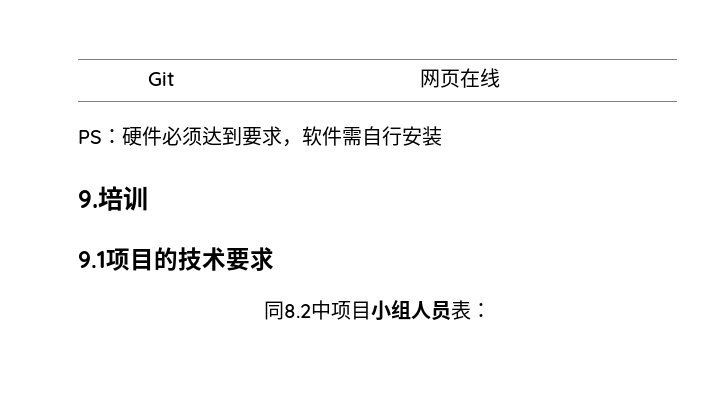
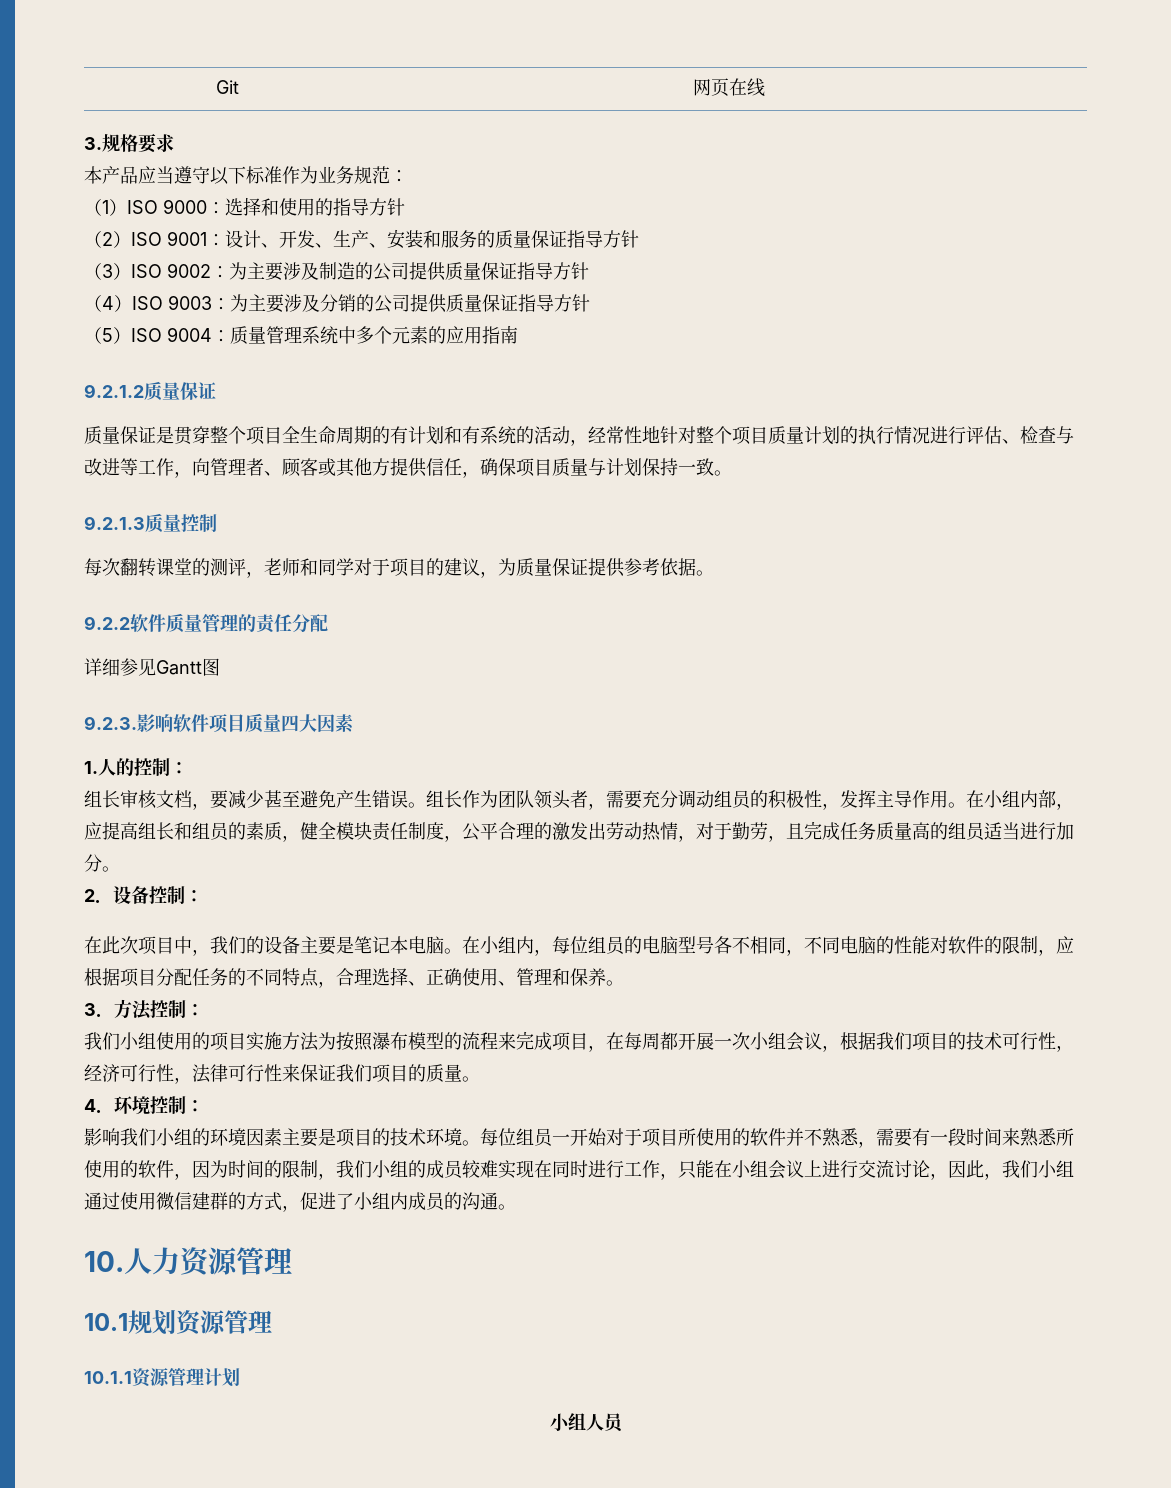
[78,126,442,147] [78,186,148,211] [78,247,274,271] [264,300,371,320] PS：硬件必须达到要求，软件需自行安装 // 9.培训 // 9.1项目的技术要求 // 同8.2中项目 -> [84,134,174,153] [84,166,408,185] [84,197,405,216] [84,229,639,249] [84,262,589,281] [84,294,590,313] [84,325,518,345] [84,381,216,401] [84,426,1074,446] [84,458,732,478] [84,513,217,533] [84,558,714,578] [84,613,328,634] [84,658,220,676] [84,713,354,733] [84,758,188,776] [84,789,1074,810] [84,821,1074,842] [84,854,120,872] [84,886,203,904] [84,936,1074,956] [84,967,624,988] [84,999,204,1020] [84,1031,1074,1052] [84,1064,480,1084] [84,1096,204,1115] [84,1128,1074,1148] [84,1160,1074,1180] [84,1192,516,1212] [84,1247,292,1277] [84,1310,272,1336] [84,1368,240,1387] 3.规格要求 // 本产品应当遵守以下标准作为业务规范： // （1）ISO 9000：选择和使用的指导方针 // （2）ISO 9001：设计、开发、生产、安装和服务的质量保证指导方针 // （3）ISO 9002：为主要涉及制造的公司提供质量保证指导方针 // （4）ISO 9003：为主要涉及分销的公司提供质量保证指导方针 // （5）ISO 9004：质量管理系统中多个元素的应用指南 // 9.2.1.2质量保证 // 质量保证是贯穿整个项目全生命周期的有计划和有系统的活动，经常性地针对整个项目质量计划的执行情况进行评估、检查与改进等工作，向管理者、顾客或其他方提供信任，确保项目质量与计划保持一致。 // 9.2.1.3质量控制 // 每次翻转课堂的测评，老师和同学对于项目的建议，为质量保证提供参考依据。 // 9.2.2软件质量管理的责任分配 // 详细参见Gantt图 // 9.2.3.影响软件项目质量四大因素 // 1.人的控制： // 组长审核文档，要减少甚至避免产生错误。组长作为团队领头者，需要充分调动组员的积极性，发挥主导作用。在小组内部，应提高组长和组员的素质，健全模块责任制度，公平合理的激发出劳动热情，对于勤劳，且完成任务质量高的组员适当进行加分。 // 2．设备控制： // 在此次项目中，我们的设备主要是笔记本电脑。在小组内，每位组员的电脑型号各不相同，不同电脑的性能对软件的限制，应根据项目分配任务的不同特点，合理选择、正确使用、管理和保养。 // 3．方法控制： // 我们小组使用的项目实施方法为按照瀑布模型的流程来完成项目，在每周都开展一次小组会议，根据我们项目的技术可行性，经济可行性，法律可行性来保证我们项目的质量。 // 4．环境控制： // 影响我们小组的环境因素主要是项目的技术环境。每位组员一开始对于项目所使用的软件并不熟悉，需要有一段时间来熟悉所使用的软件，因为时间的限制，我们小组的成员较难实现在同时进行工作，只能在小组会议上进行交流讨论，因此，我们小组通过使用微信建群的方式，促进了小组内成员的沟通。 // 10.人力资源管理 // 10.1规划资源管理 // 10.1.1资源管理计划 //
[451,300,491,320] 表： -> (625, 1423) none

